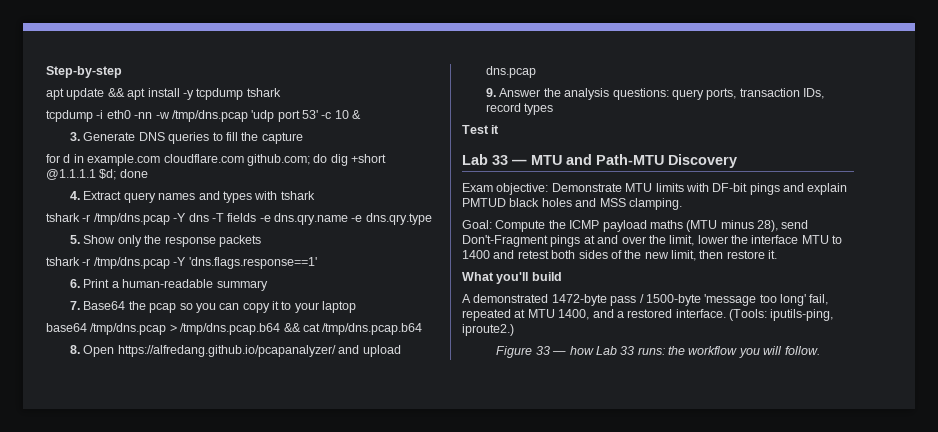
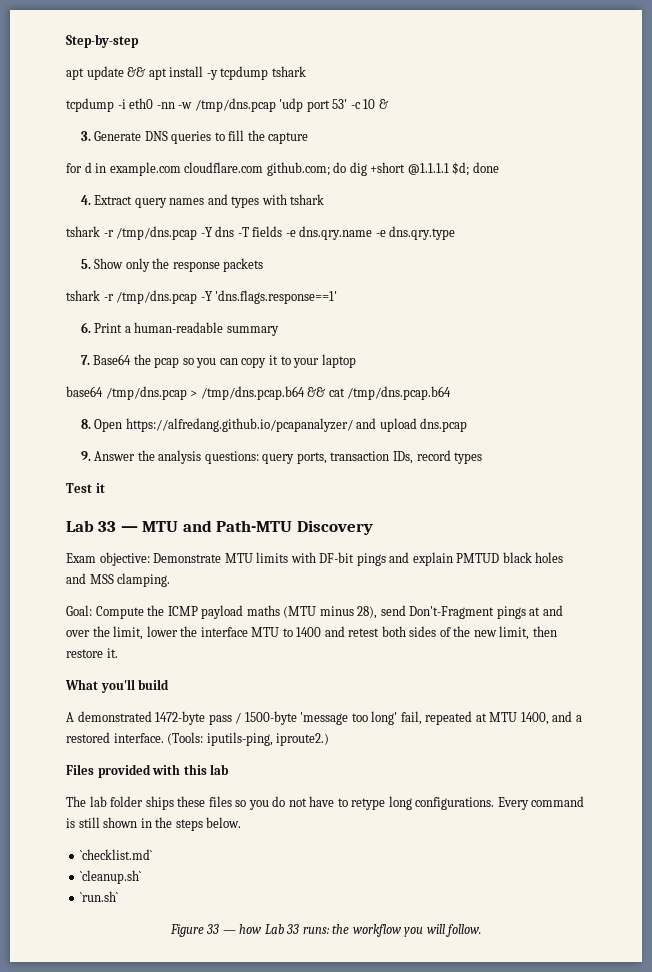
(514, 330) none -> [66,764,230,778] [66,796,585,810] [66,817,242,831] [80,849,153,860] [80,870,142,884] [80,891,119,902] // Files provided with this lab // The lab folder ships these files so you do not have to retype long configurations. Every command is still shown in the steps below. // `checklist.md` // `cleanup.sh` // `run.sh`

